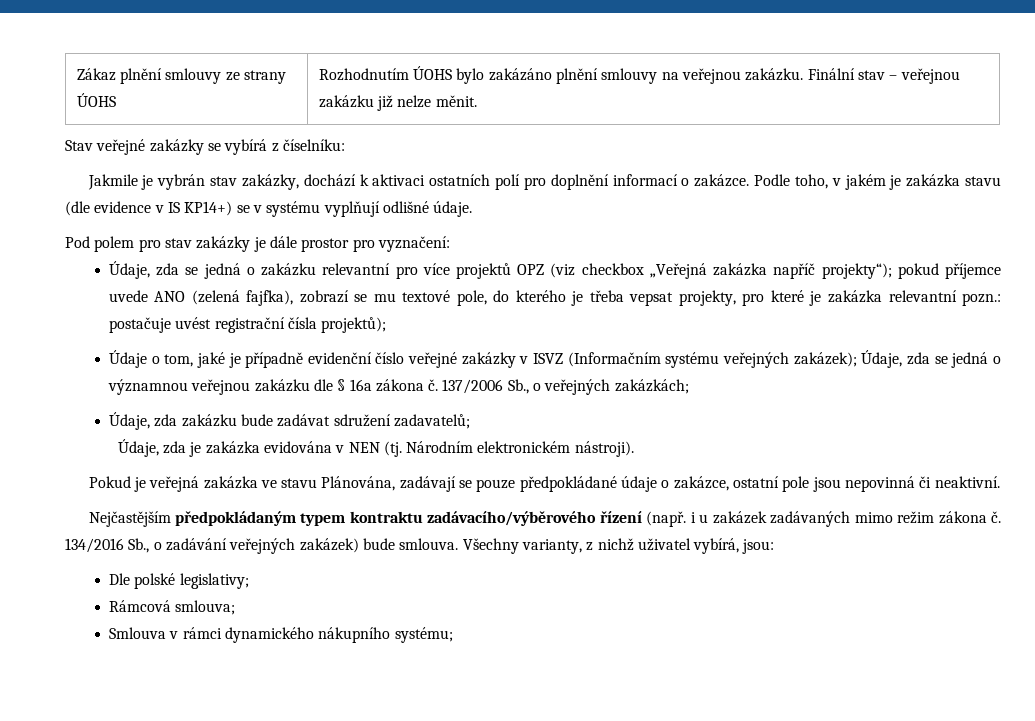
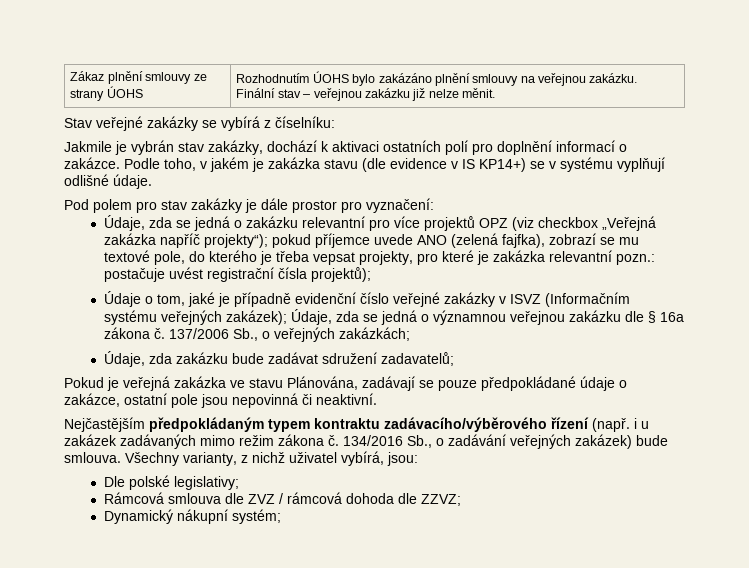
[117,439,634,457] // Údaje, zda je zakázka evidována v NEN (tj. Národním elektronickém nástroji). -> (454, 359) none
[175,600,236,615] [108,627,453,643] smlouva; // Smlouva v rámci dynamického nákupního systému; -> [167,492,461,506] [103,509,281,524] smlouva dle ZVZ / rámcová dohoda dle ZZVZ; // Dynamický nákupní systém;

